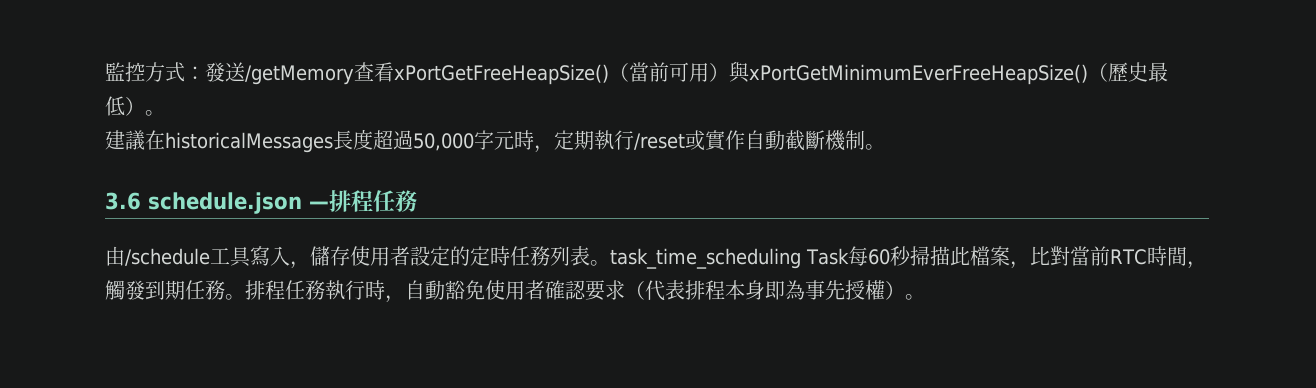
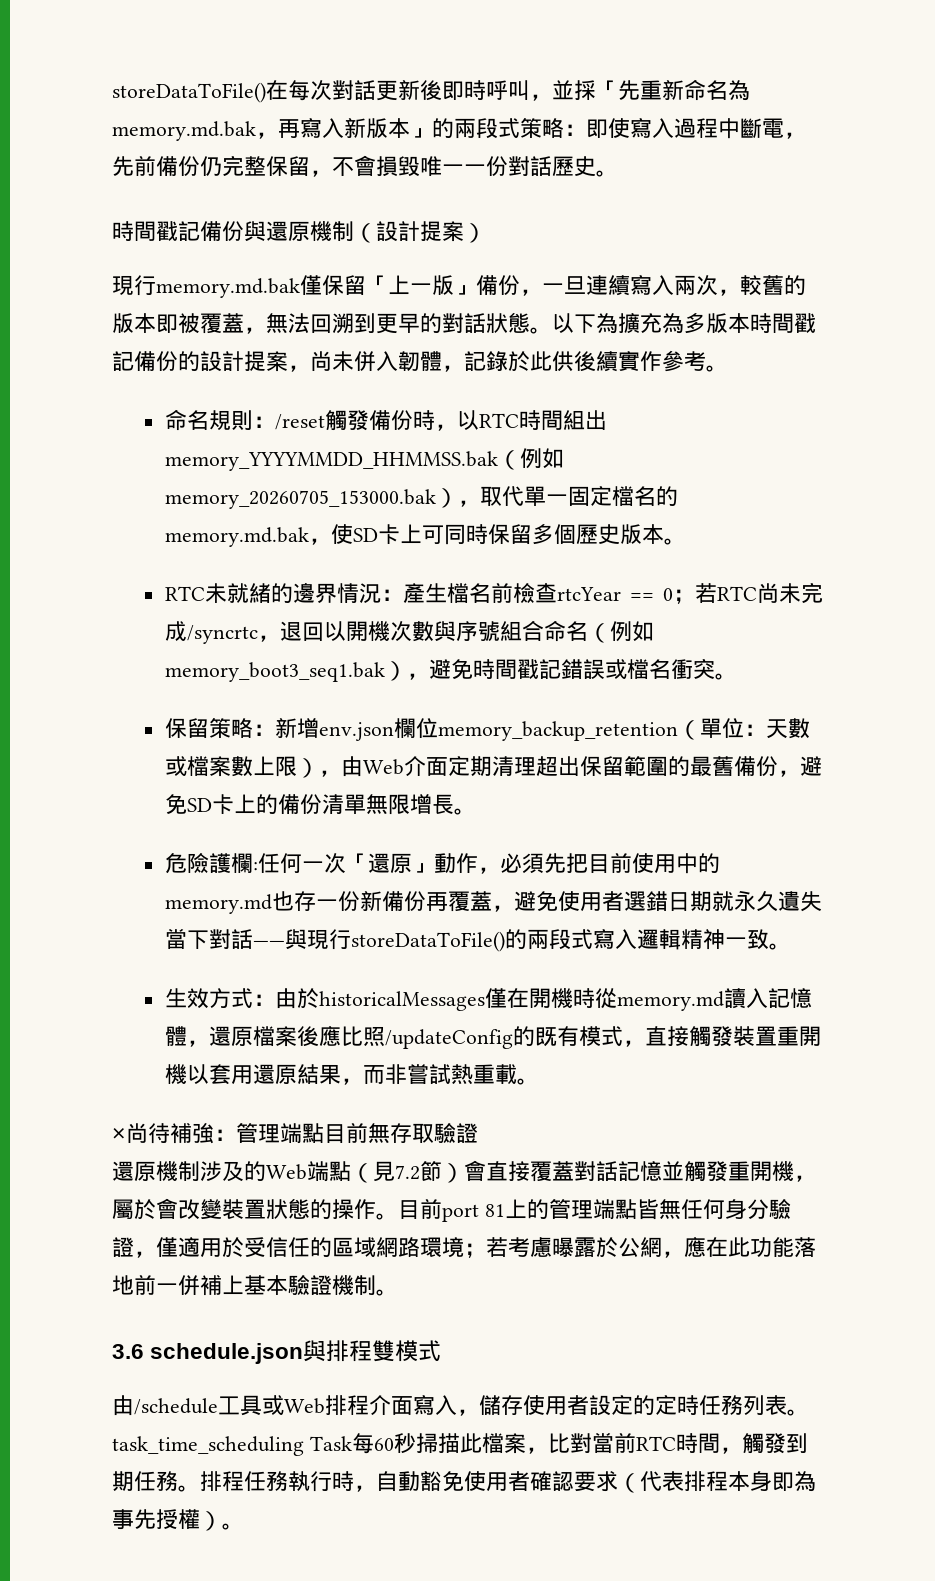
[105,61,1168,85] [105,96,165,116] [105,129,825,153] 監控方式：發送/getMemory查看xPortGetFreeHeapSize()（當前可用）與xPortGetMinimumEverFreeHeapSize()（歷史最低）。 // 建議在historicalMessages長度超過50,000字元時，定期執行/reset或實作自動截斷 -> [112,79,750,103] [112,118,806,141] [112,155,618,177] [112,221,486,243] [112,275,806,298] [112,312,816,334] [112,350,728,372] [164,409,607,431] [164,448,564,471] [164,486,678,509] [164,524,686,547] [164,582,823,604] [164,620,654,644] [164,658,737,682] [164,718,810,741] [164,756,822,778] [164,794,476,815] [164,852,720,874] [164,891,822,914] [164,928,791,952] [164,988,812,1011] [164,1026,821,1049] [164,1064,539,1085] [112,1122,478,1144] [112,1160,816,1183] [112,1198,791,1222] [112,1236,816,1258] [112,1274,332,1296] storeDataToFile()在每次對話更新後即時呼叫，並採「先重新命名為memory.md.bak，再寫入新版本」的兩段式策略：即使寫入過程中斷電，先前備份仍完整保留，不會損毀唯一一份對話歷史。 // 時間戳記備份與還原機制（設計提案） // 現行memory.md.bak僅保留「上一版」備份，一旦連續寫入兩次，較舊的版本即被覆蓋，無法回溯到更早的對話狀態。以下為擴充為多版本時間戳記備份的設計提案，尚未併入韌體，記錄於此供後續實作參考。 // 命名規則：/reset觸發備份時，以RTC時間組出memory_YYYYMMDD_HHMMSS.bak（例如memory_20260705_153000.bak），取代單一固定檔名的memory.md.bak，使SD卡上可同時保留多個歷史版本。 // RTC未就緒的邊界情況：產生檔名前檢查rtcYear == 0；若RTC尚未完成/syncrtc，退回以開機次數與序號組合命名（例如memory_boot3_seq1.bak），避免時間戳記錯誤或檔名衝突。 // 保留策略：新增env.json欄位memory_backup_retention（單位：天數或檔案數上限），由Web介面定期清理超出保留範圍的最舊備份，避免SD卡上的備份清單無限增長。 // 危險護欄:任何一次「還原」動作，必須先把目前使用中的memory.md也存一份新備份再覆蓋，避免使用者選錯日期就永久遺失當下對話——與現行storeDataToFile()的兩段式寫入邏輯精神一致。 // 生效方式：由於historicalMessages僅在開機時從memory.md讀入記憶體，還原檔案後應比照/updateConfig的既有模式，直接觸發裝置重開機以套用還原結果，而非嘗試熱重載。 // ✕尚待補強：管理端點目前無存取驗證 // 還原機制涉及的Web端點（見7.2節）會直接覆蓋對話記憶並觸發重開機，屬於會改變裝置狀態的操作。目前port 81上的管理端點皆無任何身分驗證，僅適用於受信任的區域網路環境；若考慮曝露於公網，應在此功能落地前一併補上基本驗證
[309,190,417,212] —排程任務 -> [303,1340,442,1362] 與排程雙模式
(251, 257) none -> [262,1395,413,1416] 或Web排程介面

